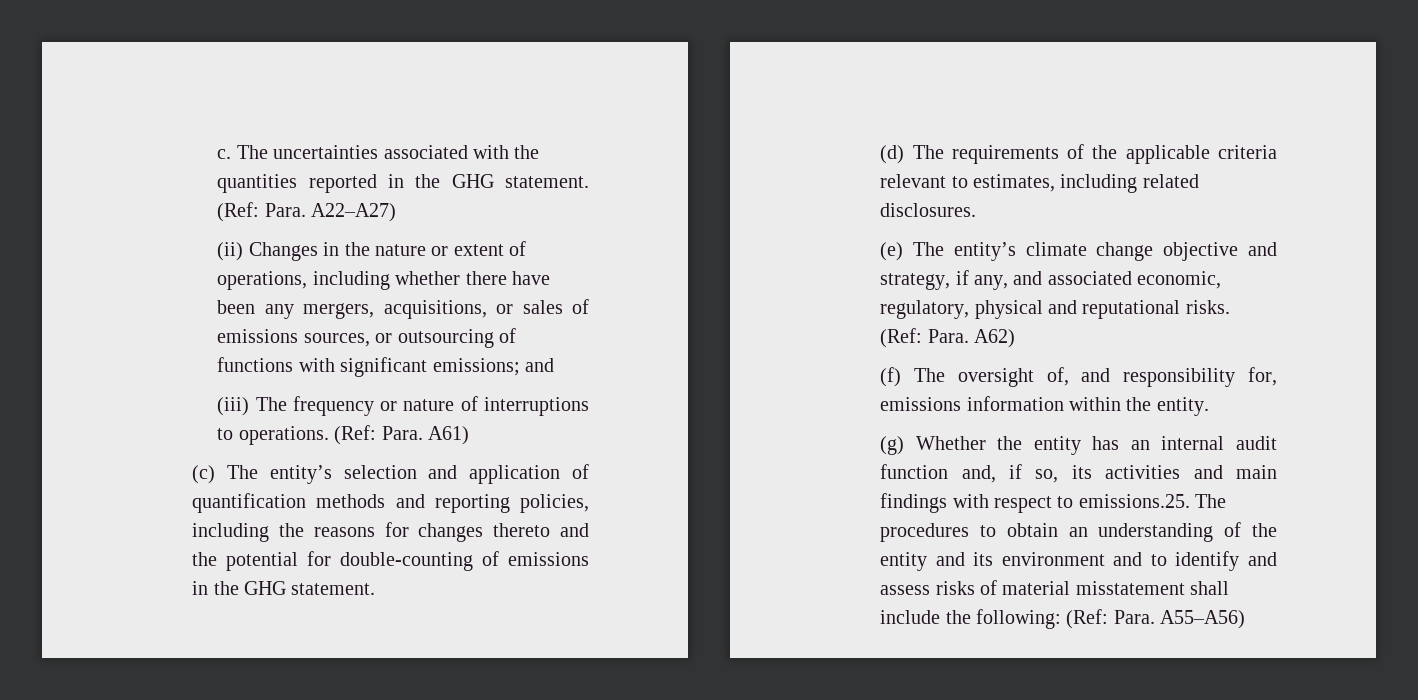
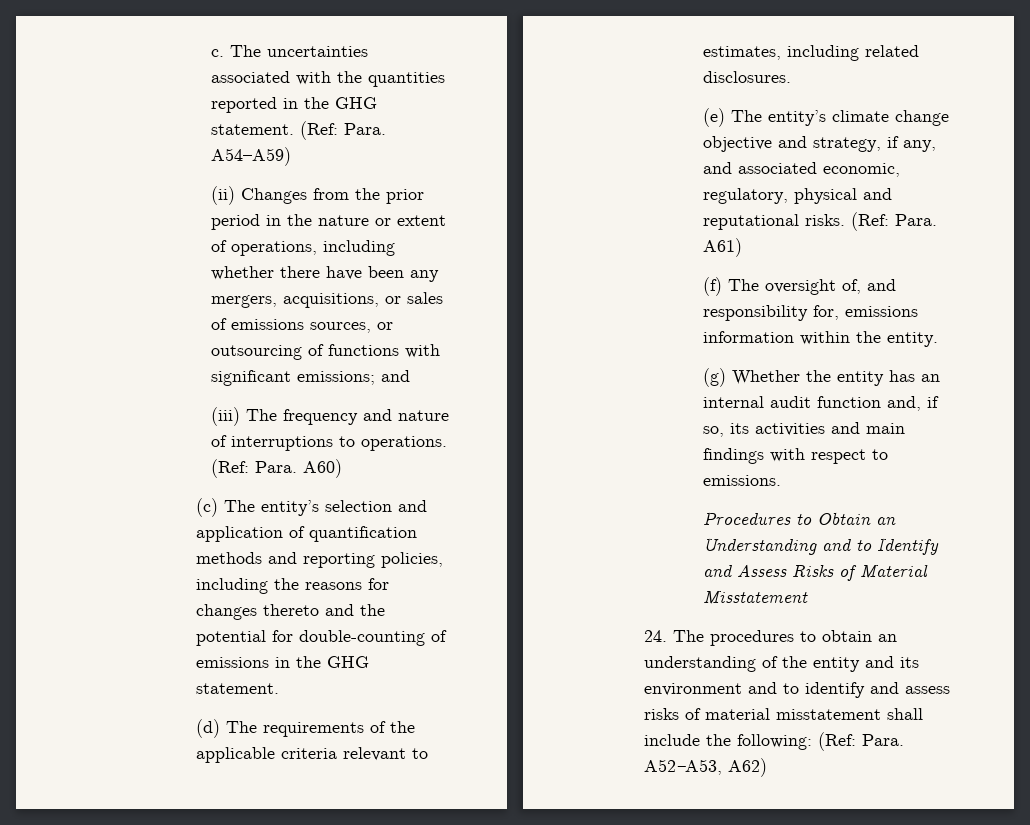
[311,203,397,222] A22–A27) -> [210,147,291,166] A54–A59)
(318, 251) none -> [312,188,424,204] [210,214,260,230] from the prior period
[380,401,398,411] or -> [362,409,392,421] and
[427,426,469,445] A61) -> [302,459,342,478] A60)
[974,329,1016,348] A62) -> [703,238,743,257] A61)
[1078,494,1190,508] emissions.25. -> [703,475,782,486] [703,512,897,525] [703,538,940,555] [703,564,929,581] [703,590,809,604] [643,630,667,642] emissions. // Procedures to Obtain an Understanding and to Identify and Assess Risks of Material Misstatement // 24.
[1160,610,1246,629] A55–A56) -> [643,758,767,777] A52–A53, A62)

